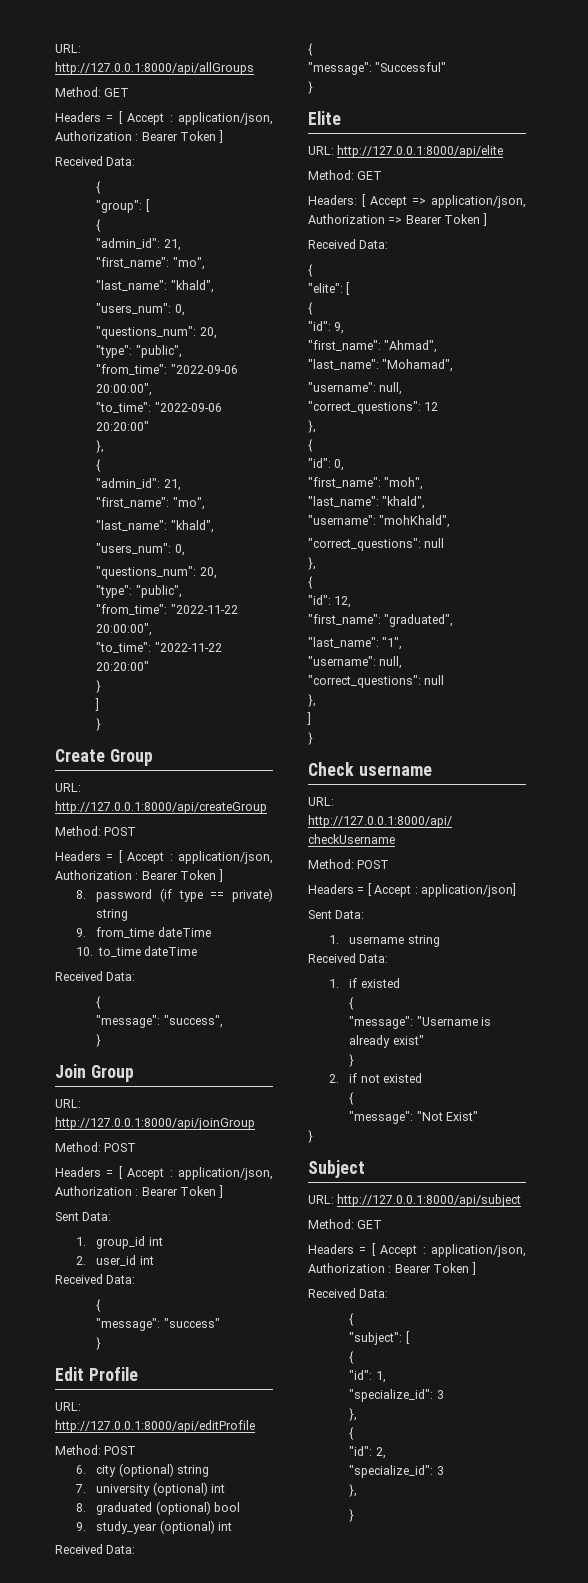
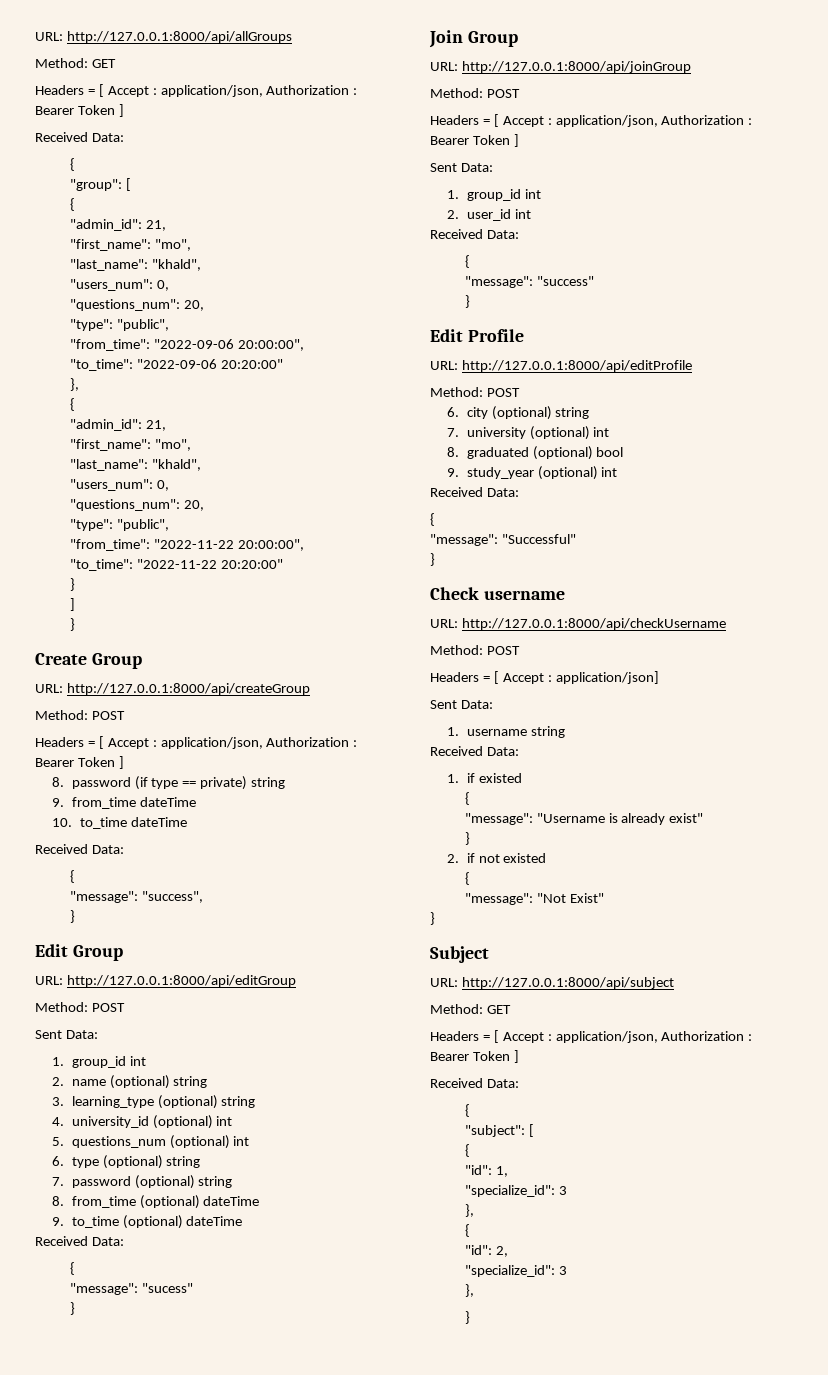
(102, 1040) none -> [35,944,123,961] [35,975,296,987] [35,1002,125,1012] [35,1030,98,1039] [52,1056,146,1068] [52,1075,208,1089] [52,1095,256,1109] [52,1115,233,1129] [52,1135,250,1149] [52,1155,201,1169] [52,1175,233,1189] [52,1195,260,1209] [52,1215,243,1229] [35,1236,124,1246] [69,1262,75,1275] [69,1283,193,1295] [69,1302,75,1315] // Edit Group // URL: http://127.0.0.1:8000/api/editGroup // Method: POST // Sent Data: // 1. group_id int // 2. name (optional) string // 3. learning_type (optional) string // 4. university_id (optional) int // 5. questions_num (optional) int // 6. type (optional) string // 7. password (optional) string // 8. from_time (optional) dateTime // 9. to_time (optional) dateTime // Received Data: // { // "message": "sucess" // }
[308,111,341,125] [308,145,504,158] [308,170,383,180] [308,194,526,208] [308,213,487,226] [308,239,389,249] [308,264,313,277] [308,282,351,295] [308,302,313,315] [308,321,345,334] [308,340,438,353] [308,359,454,372] [308,382,403,395] [308,401,439,414] [308,420,316,433] [308,439,313,452] [308,458,345,471] [308,477,424,490] [308,496,426,509] [308,515,451,528] [308,538,445,551] [308,557,316,570] [308,576,313,589] [308,595,352,608] [308,614,454,627] [308,637,403,650] [308,656,403,669] [308,675,445,688] [308,694,316,707] [307,712,311,725] [308,732,313,745] // Elite // URL: http://127.0.0.1:8000/api/elite // Method: GET // Headers: [ Accept => application/json, Authorization => Bearer Token ] // Received Data: // { // "elite": [ // { // "id": 9, // "first_name": "Ahmad", // "last_name": "Mohamad", // "username": null, // "correct_questions": 12 // }, // { // "id": 0, // "first_name": "moh", // "last_name": "khald", // "username": "mohKhald", // "correct_questions": null // }, // { // "id": 12, // "first_name": "graduated", // "last_name": "1", // "username": null, // "correct_questions": null // }, // ] // } -> (435, 559) none

